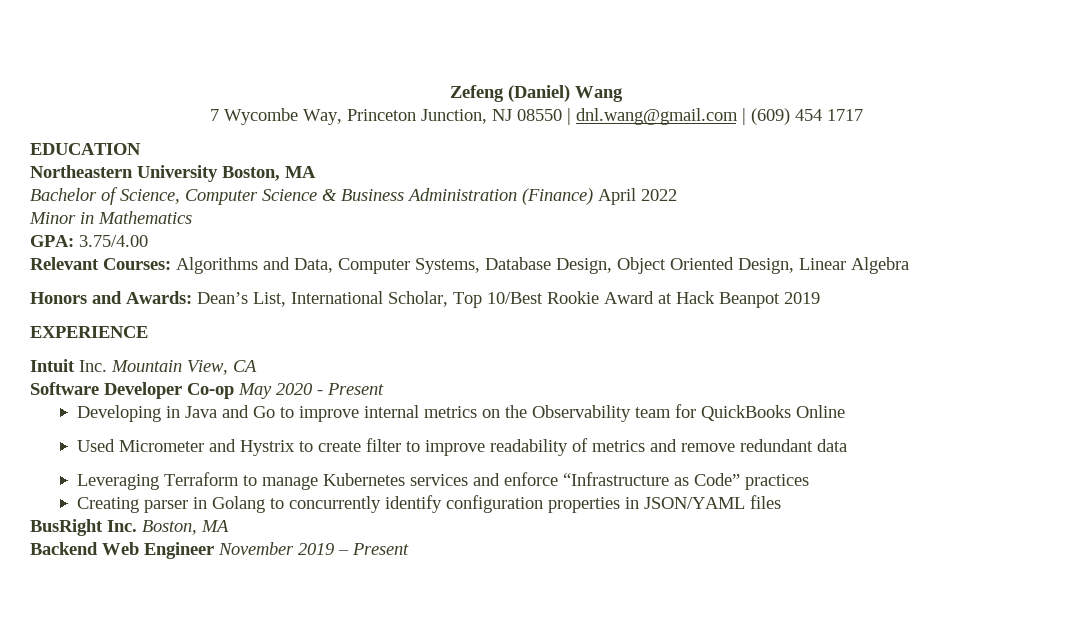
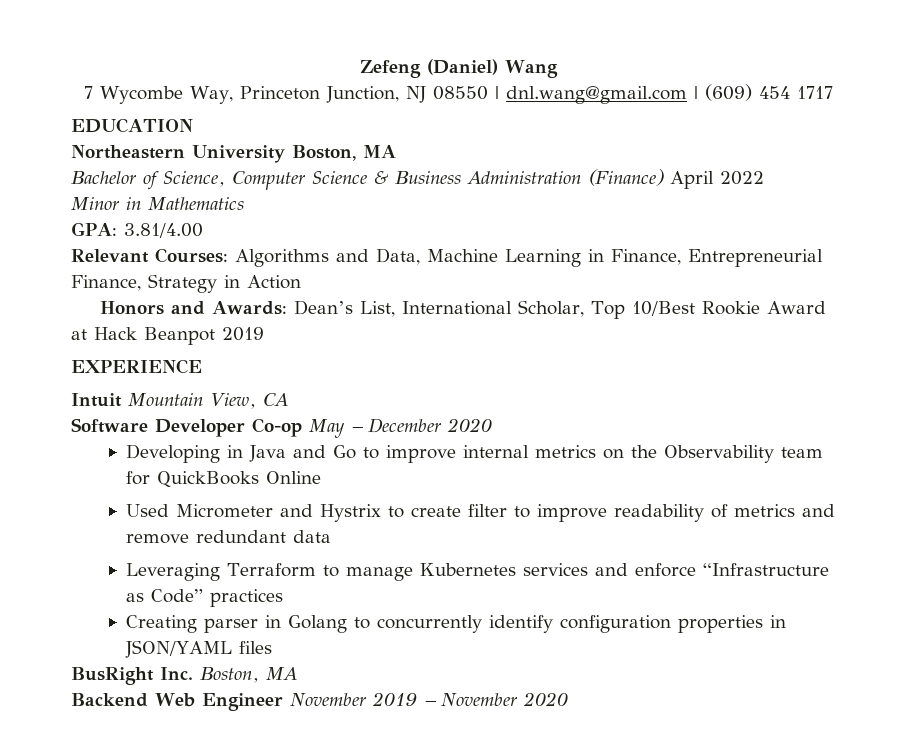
[79,235,148,247] 3.75/4.00 -> [123,223,203,238] 3.81/4.00
[338,257,909,274] Computer Systems, Database Design, Object Oriented Design, Linear Algebra -> [427,249,823,267] [71,274,301,293] Machine Learning in Finance, Entrepreneurial Finance, Strategy in Action
[79,360,107,372] Inc. -> (122, 400) none
[276,383,384,395] 2020 - Present -> [351,418,492,433] – December 2020
[352,543,409,555] Present -> [440,692,568,706] November 2020

